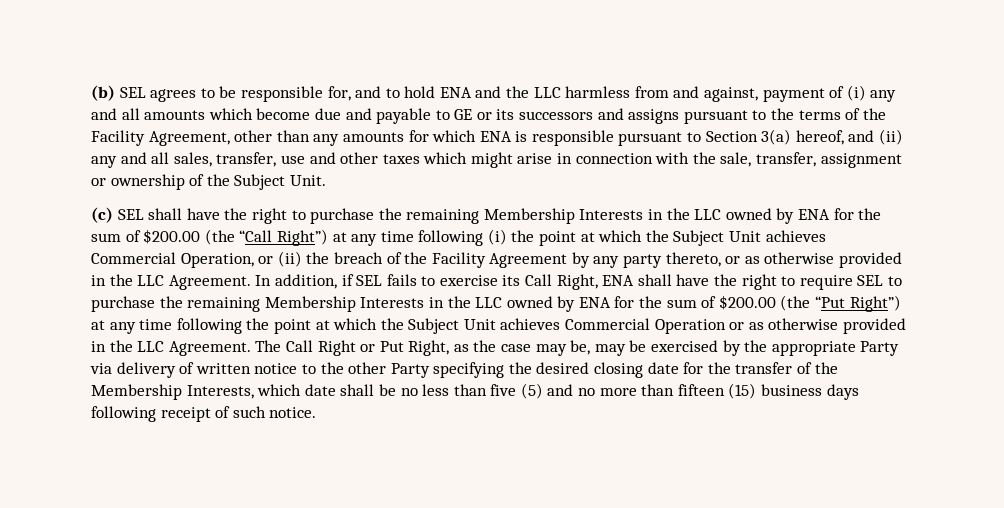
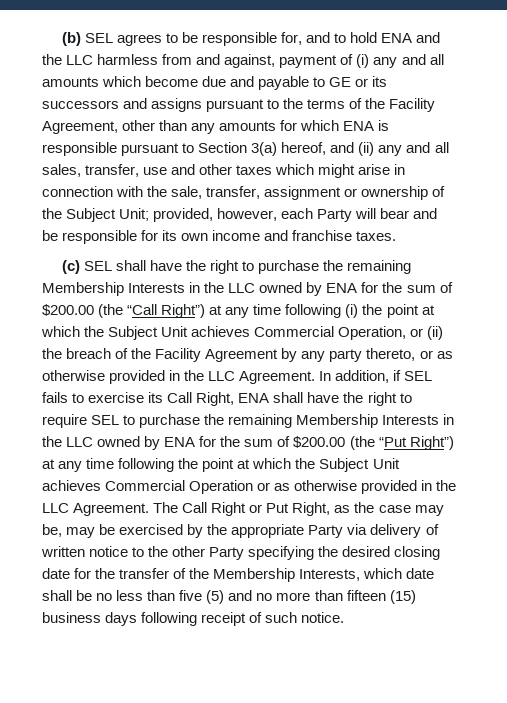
[289,175,326,186] Unit. -> [119,208,438,222] [42,230,397,244] Unit; provided, however, each Party will bear and be responsible for its own income and franchise taxes.

